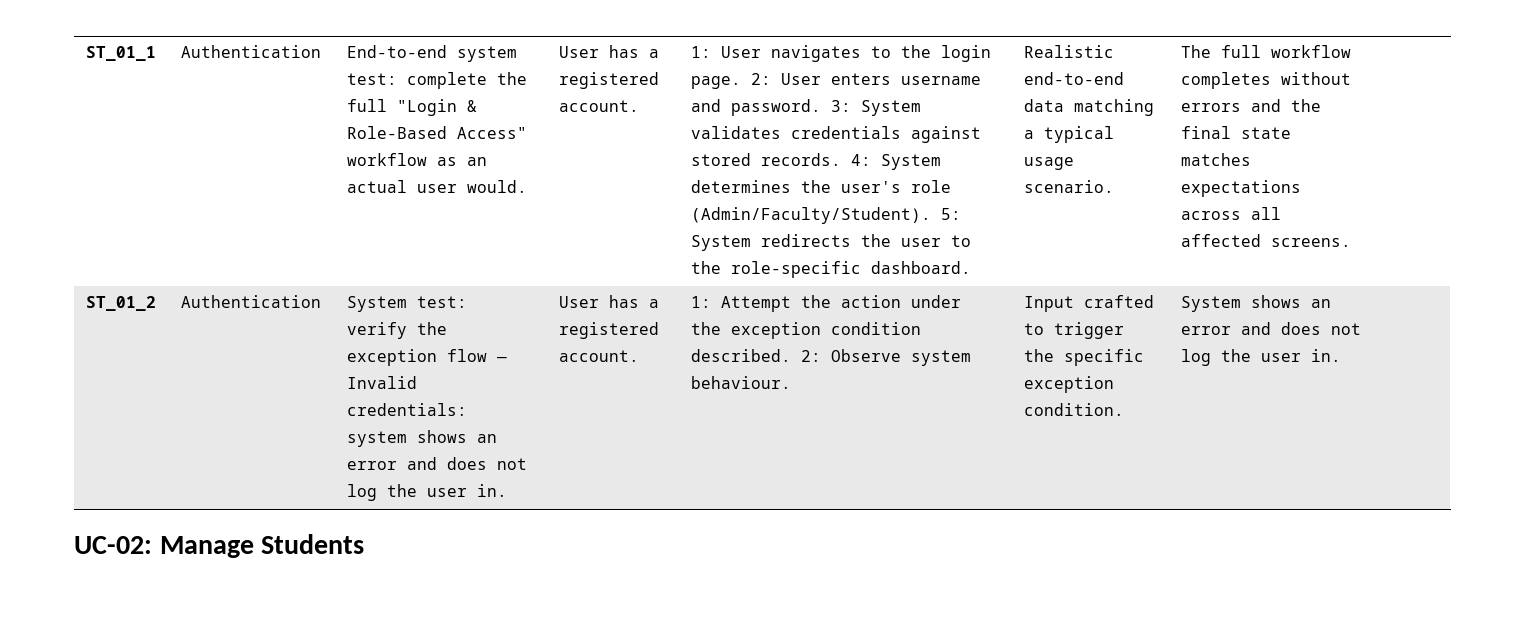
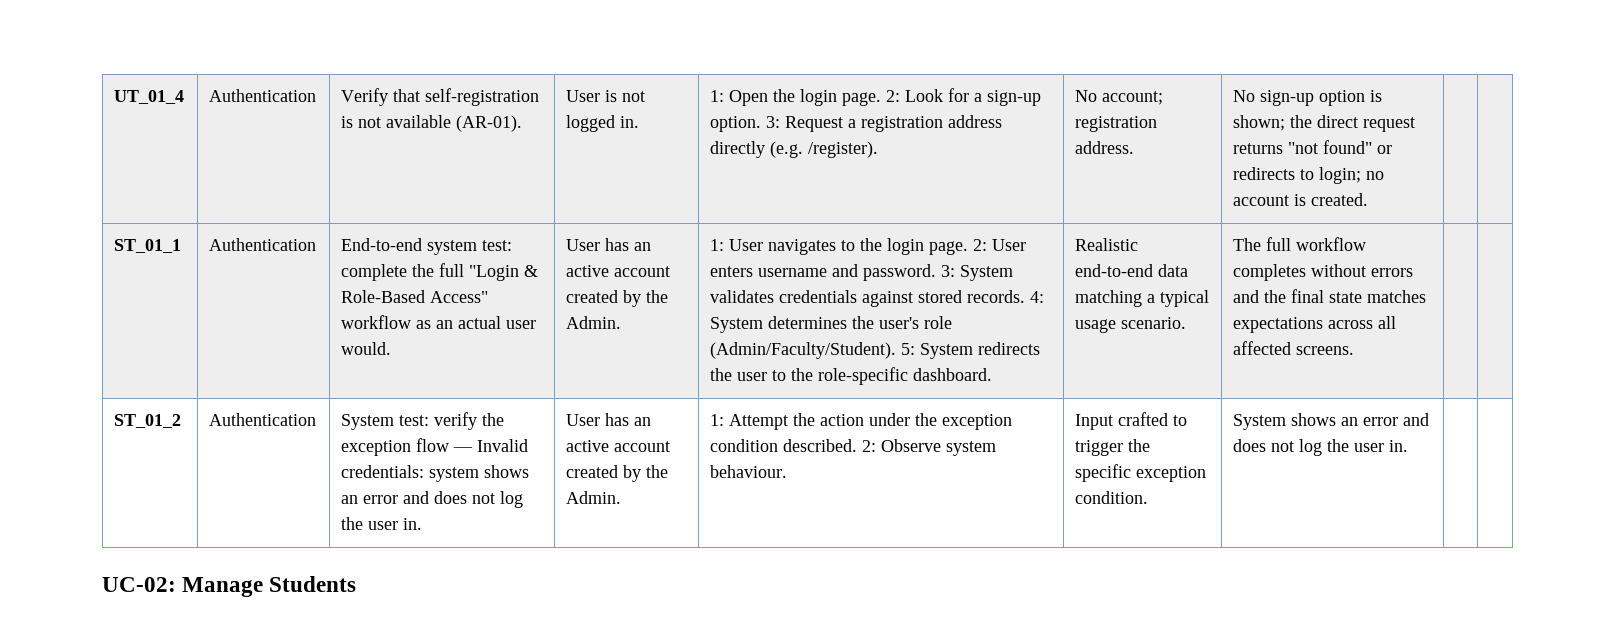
(86, 53) none -> [114,90,185,104] [209,89,317,102] [341,88,540,106] [341,115,523,132] [566,90,646,102] [566,115,640,132] [710,88,1042,106] [710,115,1003,132] [710,141,879,158] [1075,90,1164,105] [1075,116,1158,132] [1075,141,1135,154] [1233,90,1383,106] [1233,115,1416,132] [1233,140,1393,154] [1233,167,1385,184] [1233,193,1369,206] UT_01_4 | Authentication | Verify that self-registration is not available (AR-01). | User is not logged in. | 1: Open the login page. 2: Look for a sign-up option. 3: Request a registration address directly (e.g. /register). | No account; registration address. | No sign-up option is shown; the direct request returns "not found" or redirects to login; no account is created. | | //
[649,49,660,58] [559,72,660,89] [559,100,640,112] a registered account. -> [634,242,652,251] [566,265,671,277] [566,290,669,307] [566,316,622,329] an active account created by the Admin.
[649,299,660,308] [559,322,660,339] [559,350,640,362] a registered account. -> [634,417,652,426] [566,440,671,452] [566,465,669,482] [566,491,622,504] an active account created by the Admin.

